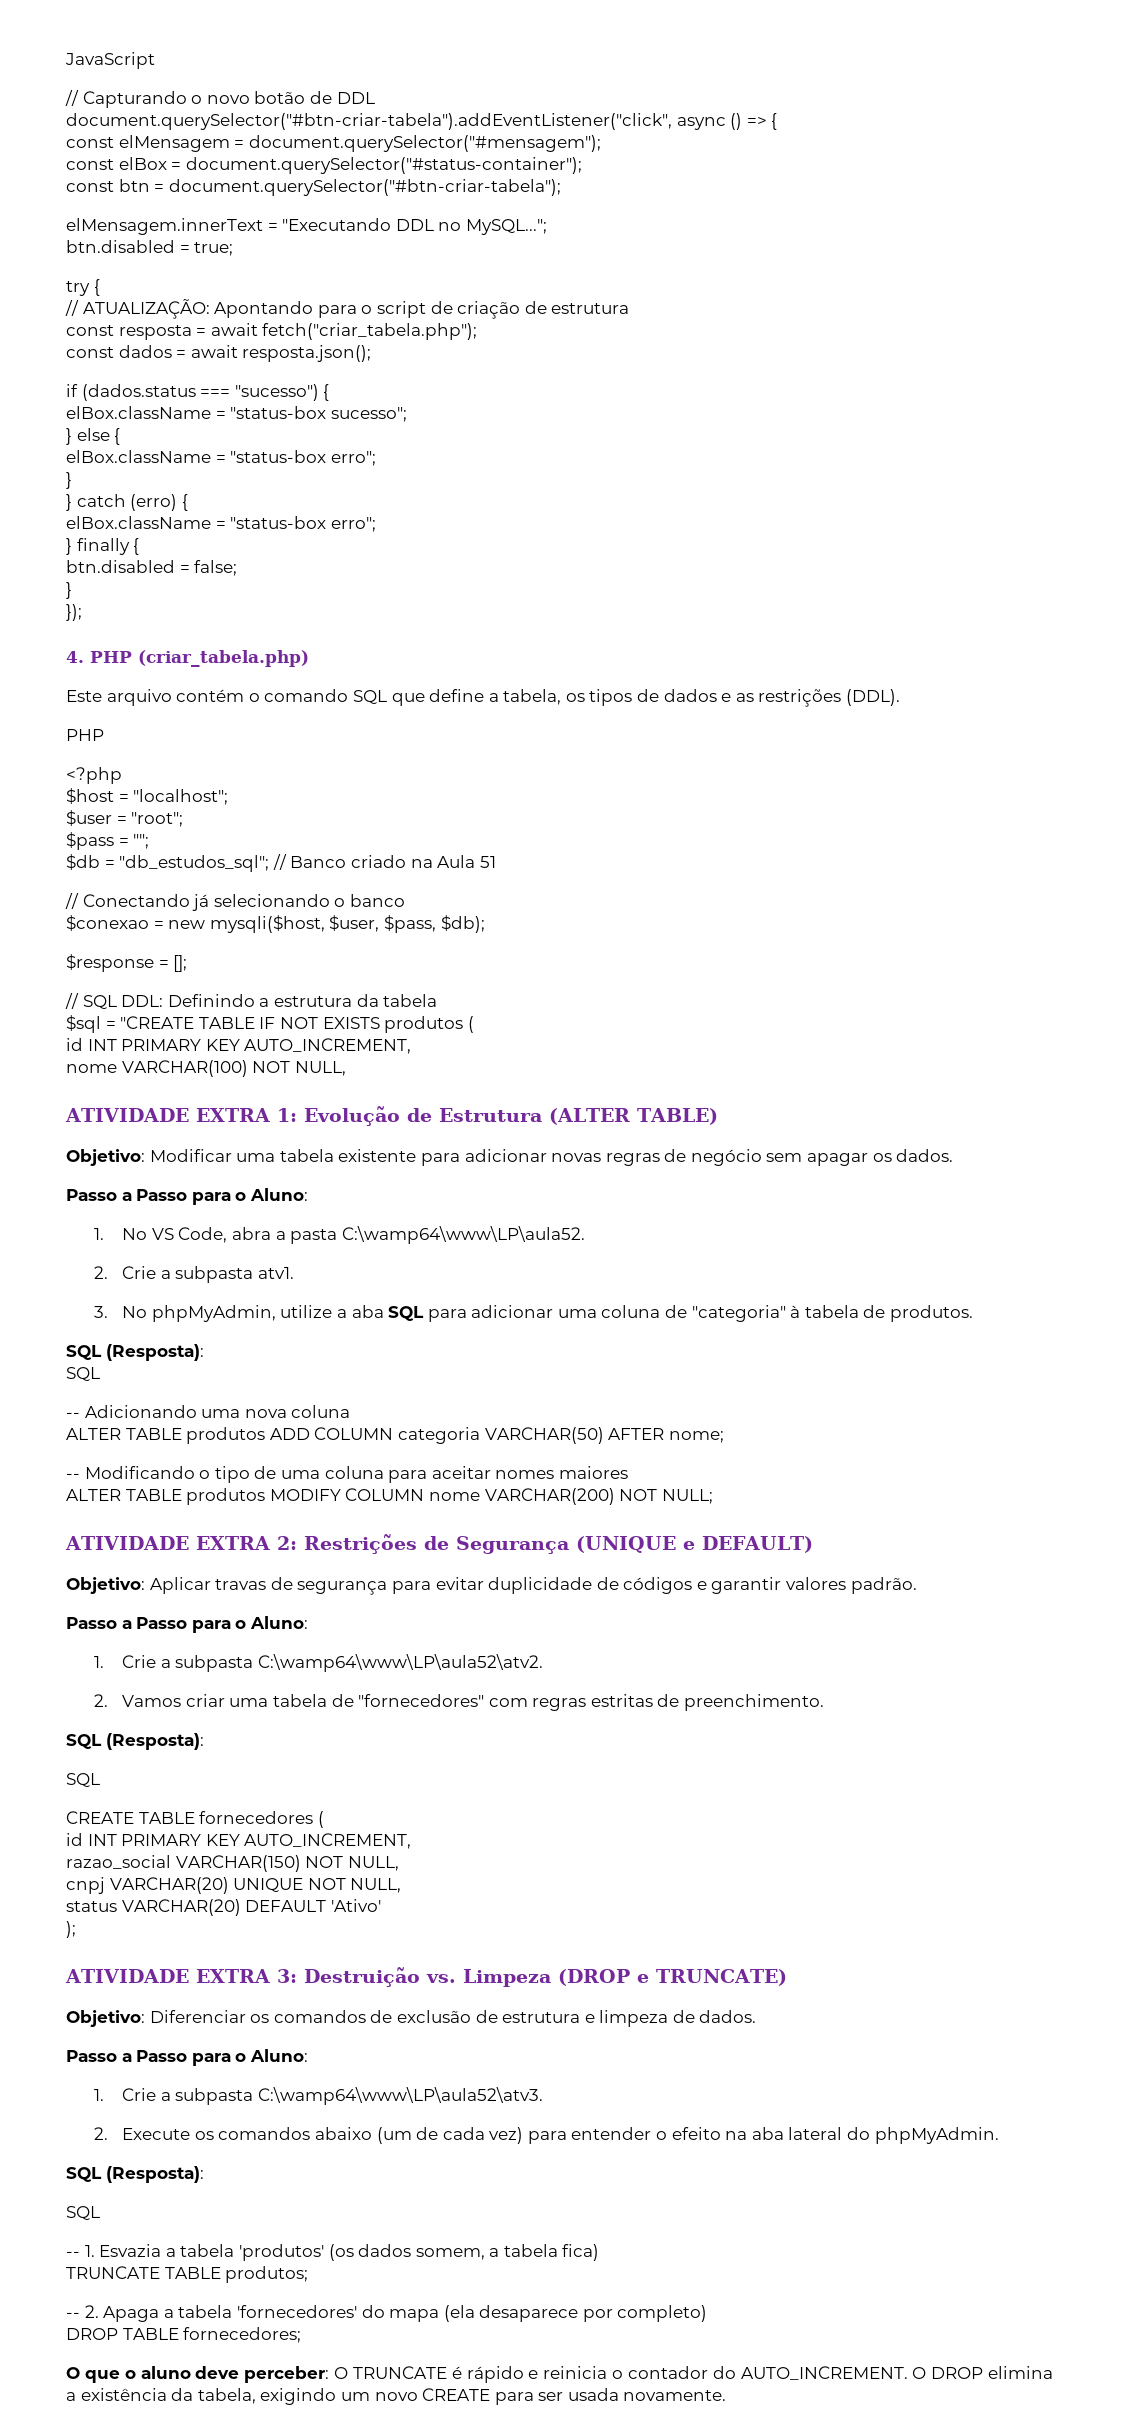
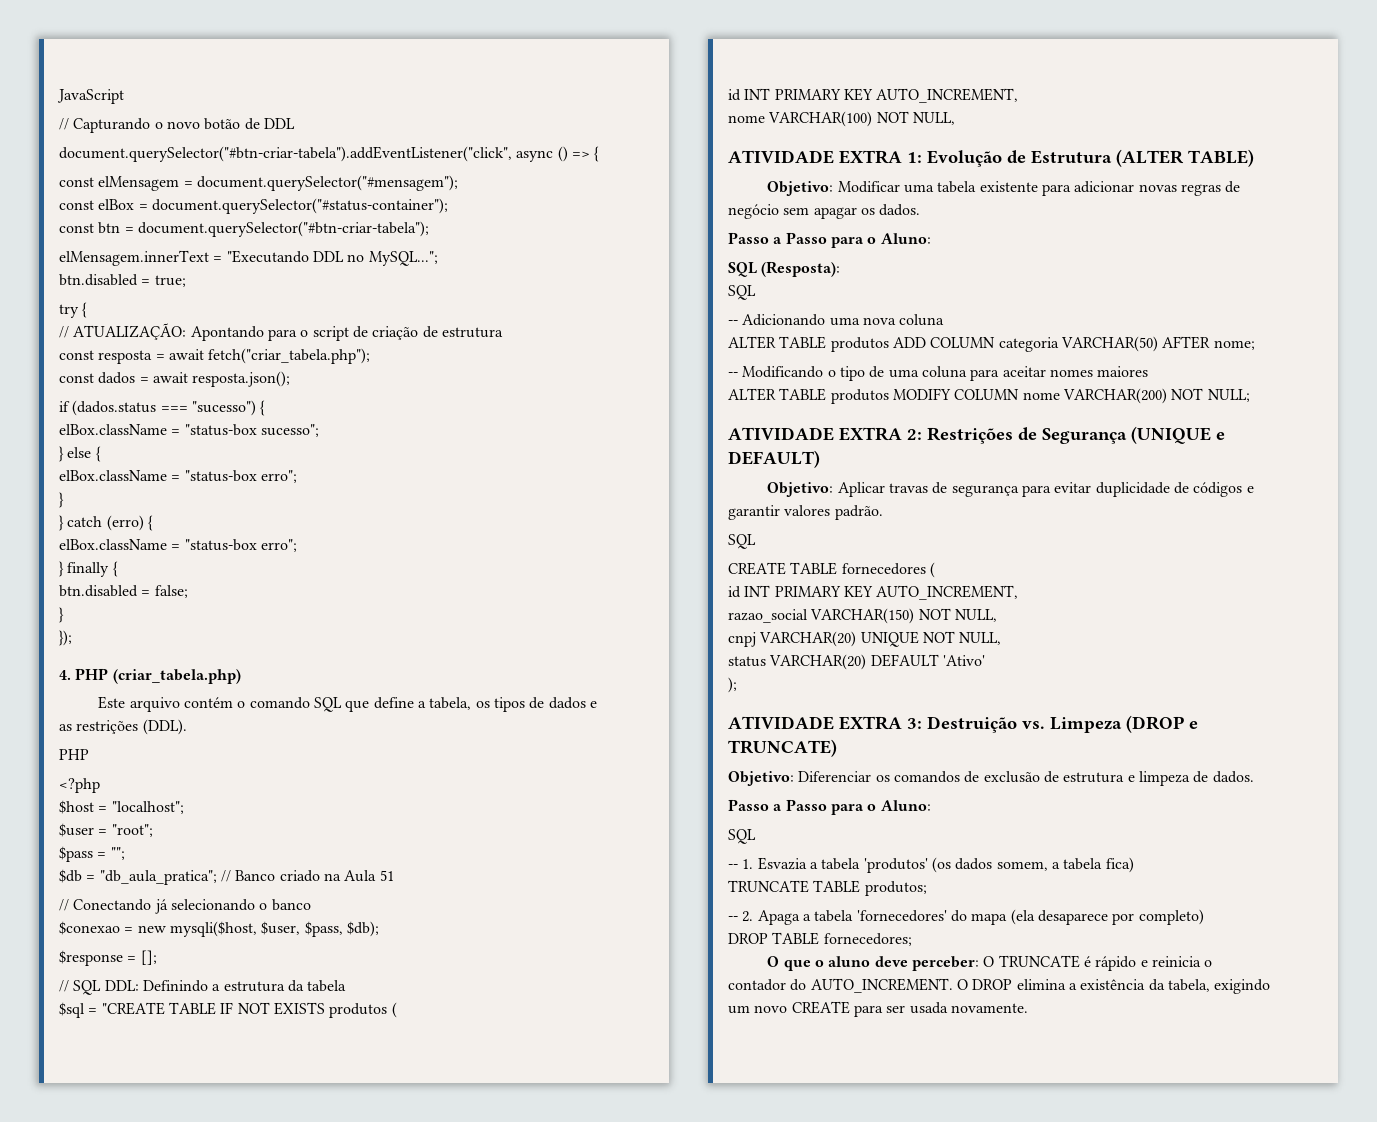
[119,855,270,872] "db_estudos_sql"; -> [99,870,217,885] "db_aula_pratica";
[94,1226,585,1244] [94,1266,294,1283] [94,1305,973,1322] // 1. No VS Code, abra a pasta C:\wamp64\www\LP\aula52. // 2. Crie a subpasta atv1. // 3. No phpMyAdmin, utilize a aba SQL para adicionar uma coluna de "categoria" à tabela de produtos. -> (931, 238) none
[66,1616,308,1633] [94,1654,543,1672] [94,1694,825,1711] [66,1733,204,1750] // Passo a Passo para o Aluno: // 1. Crie a subpasta C:\wamp64\www\LP\aula52\atv2. // 2. Vamos criar uma tabela de "fornecedores" com regras estritas de preenchimento. // SQL (Resposta): -> (883, 512) none
[94,2087,543,2105] [94,2127,999,2144] [66,2166,204,2183] // 1. Crie a subpasta C:\wamp64\www\LP\aula52\atv3. // 2. Execute os comandos abaixo (um de cada vez) para entender o efeito na aba lateral do phpMyAdmin. // SQL (Resposta): -> (931, 805) none

